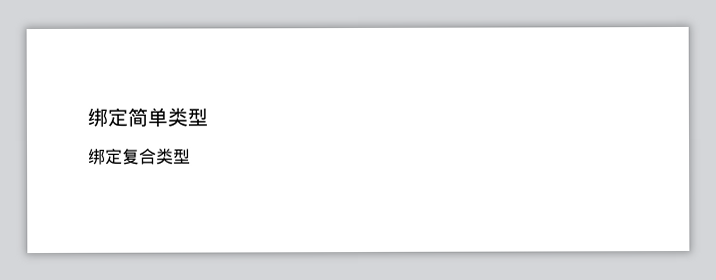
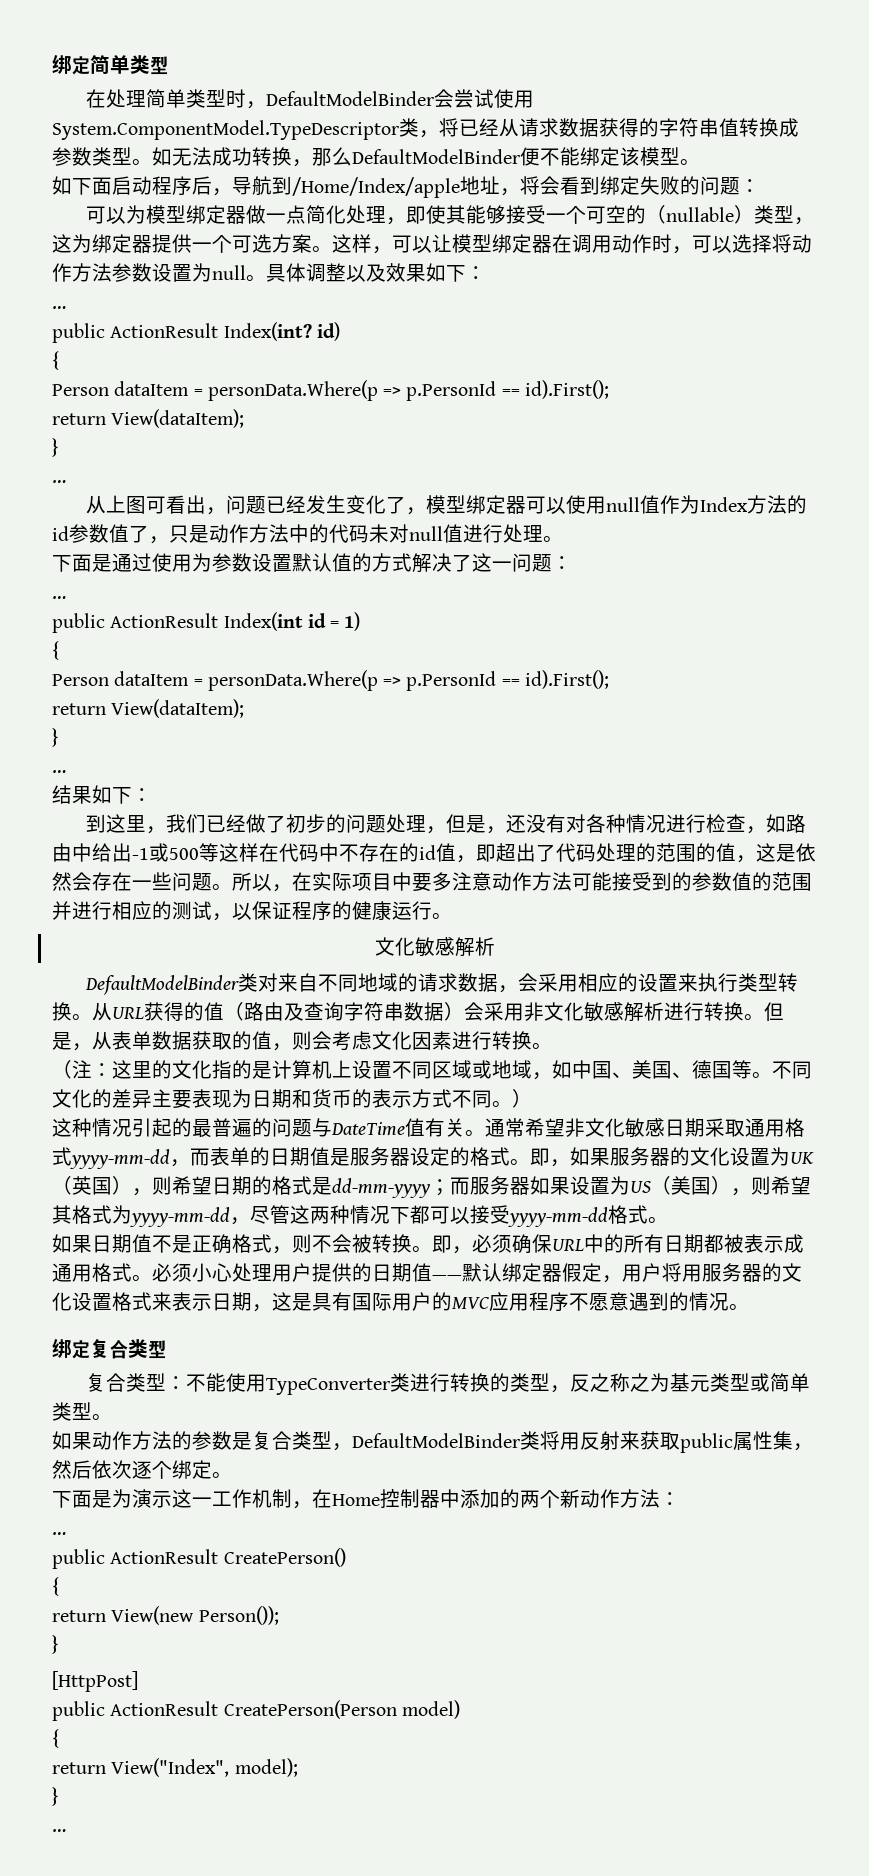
[88,148,191,165] 绑定复合类型 -> [86,89,535,109] [52,118,799,140] [52,147,700,167] [52,176,760,198] [86,205,815,225] [52,234,812,254] [52,263,486,282] [52,306,66,309] [52,322,340,343] [52,351,59,370] [52,380,609,401] [52,409,245,428] [52,438,59,457] [52,480,66,483] [86,495,808,515] [52,524,563,544] [52,553,572,573] [52,596,66,599] [52,612,361,633] [52,641,59,660] [52,670,609,691] [52,699,245,718] [52,728,59,747] [52,770,66,773] [52,785,152,804] [86,814,807,834] [52,843,816,863] [52,872,812,892] [52,901,452,921] [374,937,495,957] [85,973,799,995] [52,1002,784,1022] [52,1031,552,1051] [52,1060,812,1080] [52,1089,532,1109] [52,1118,805,1138] [52,1147,814,1169] [52,1176,811,1198] [52,1205,668,1227] [52,1234,804,1254] [52,1263,802,1283] [52,1292,749,1312] [52,1339,166,1359] [86,1373,811,1395] [52,1402,112,1421] [52,1431,813,1453] [52,1460,232,1479] [52,1489,680,1509] [52,1532,66,1535] [52,1548,346,1569] [52,1577,59,1596] [52,1606,279,1625] [52,1635,59,1654] [52,1671,138,1692] [52,1700,460,1721] [52,1729,59,1748] [52,1758,298,1777] [52,1787,59,1806] [52,1829,66,1832] 在处理简单类型时，DefaultModelBinder会尝试使用System.ComponentModel.TypeDescriptor类，将已经从请求数据获得的字符串值转换成参数类型。如无法成功转换，那么DefaultModelBinder便不能绑定该模型。 // 如下面启动程序后，导航到/Home/Index/apple地址，将会看到绑定失败的问题： // 可以为模型绑定器做一点简化处理，即使其能够接受一个可空的（nullable）类型，这为绑定器提供一个可选方案。这样，可以让模型绑定器在调用动作时，可以选择将动作方法参数设置为null。具体调整以及效果如下： // … // public ActionResult Index(int? id) // { // Person dataItem = personData.Where(p => p.PersonId == id).First(); // return View(dataItem); // } // … // 从上图可看出，问题已经发生变化了，模型绑定器可以使用null值作为Index方法的id参数值了，只是动作方法中的代码未对null值进行处理。 // 下面是通过使用为参数设置默认值的方式解决了这一问题： // … // public ActionResult Index(int id = 1) // { // Person dataItem = personData.Where(p => p.PersonId == id).First(); // return View(dataItem); // } // … // 结果如下： // 到这里，我们已经做了初步的问题处理，但是，还没有对各种情况进行检查，如路由中给出-1或500等这样在代码中不存在的id值，即超出了代码处理的范围的值，这是依然会存在一些问题。所以，在实际项目中要多注意动作方法可能接受到的参数值的范围并进行相应的测试，以保证程序的健康运行。 // 文化敏感解析 // DefaultModelBinder类对来自不同地域的请求数据，会采用相应的设置来执行类型转换。从URL获得的值（路由及查询字符串数据）会采用非文化敏感解析进行转换。但是，从表单数据获取的值，则会考虑文化因素进行转换。 // （注：这里的文化指的是计算机上设置不同区域或地域，如中国、美国、德国等。不同文化的差异主要表现为日期和货币的表示方式不同。） // 这种情况引起的最普遍的问题与DateTime值有关。通常希望非文化敏感日期采取通用格式yyyy-mm-dd，而表单的日期值是服务器设定的格式。即，如果服务器的文化设置为UK（英国），则希望日期的格式是dd-mm-yyyy；而服务器如果设置为US（美国），则希望其格式为yyyy-mm-dd，尽管这两种情况下都可以接受yyyy-mm-dd格式。 // 如果日期值不是正确格式，则不会被转换。即，必须确保URL中的所有日期都被表示成通用格式。必须小心处理用户提供的日期值——默认绑定器假定，用户将用服务器的文化设置格式来表示日期，这是具有国际用户的MVC应用程序不愿意遇到的情况。 // 绑定复合类型 // 复合类型：不能使用TypeConverter类进行转换的类型，反之称之为基元类型或简单类型。 // 如果动作方法的参数是复合类型，DefaultModelBinder类将用反射来获取public属性集，然后依次逐个绑定。 // 下面是为演示这一工作机制，在Home控制器中添加的两个新动作方法： // … // public ActionResult CreatePerson() // { // return View(new Person()); // } // [HttpPost] // public ActionResult CreatePerson(Person model) // { // return View("Index", model); // } // …

